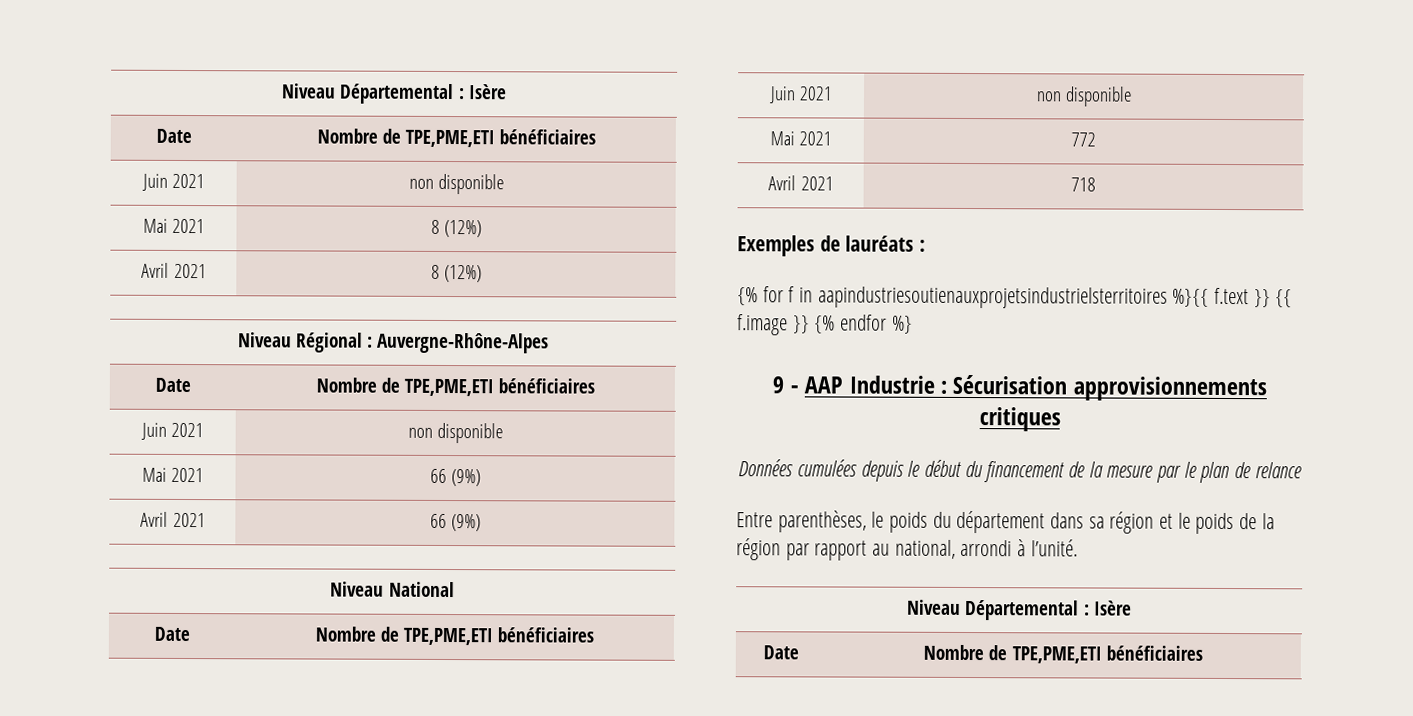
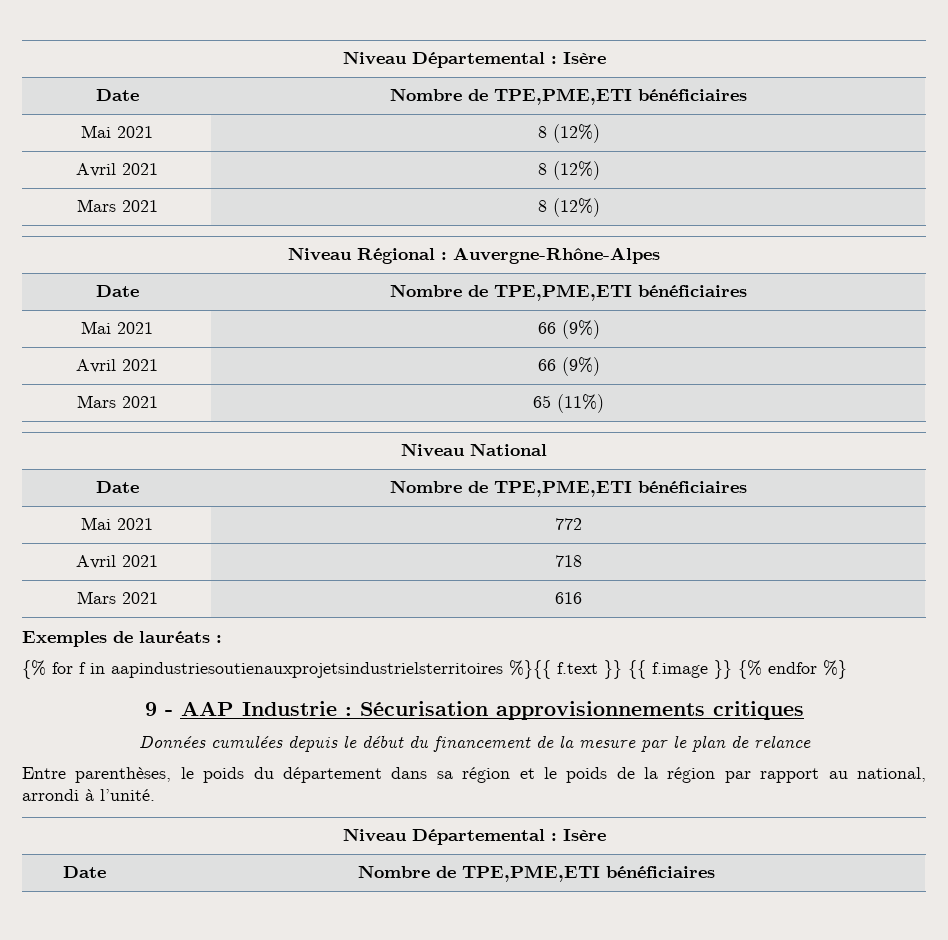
[281,83,507,105] [156,128,192,144] [316,128,597,148] [141,173,206,191] [408,173,505,195] Niveau Départemental : Isère // Date | Nombre de TPE,PME,ETI bénéficiaires // Juin 2021 | non disponible -> [342,51,606,68] [95,89,139,101] [390,88,747,105] Niveau Départemental : Isère // Date | Nombre de TPE,PME,ETI bénéficiaires
(483, 273) none -> [76,199,158,212] [537,198,600,217] // Mars 2021 | 8 (12%)
[140,422,205,440] [407,422,504,444] // Juin 2021 | non disponible -> (747, 291) none
(482, 523) none -> [76,395,158,408] [533,394,604,413] // Mars 2021 | 65 (11%)
[768,86,834,104] [1035,86,1133,107] // Juin 2021 | non disponible -> (747, 487) none
(1096, 184) none -> [76,591,158,604] [555,592,582,604] // Mars 2021 | 616

